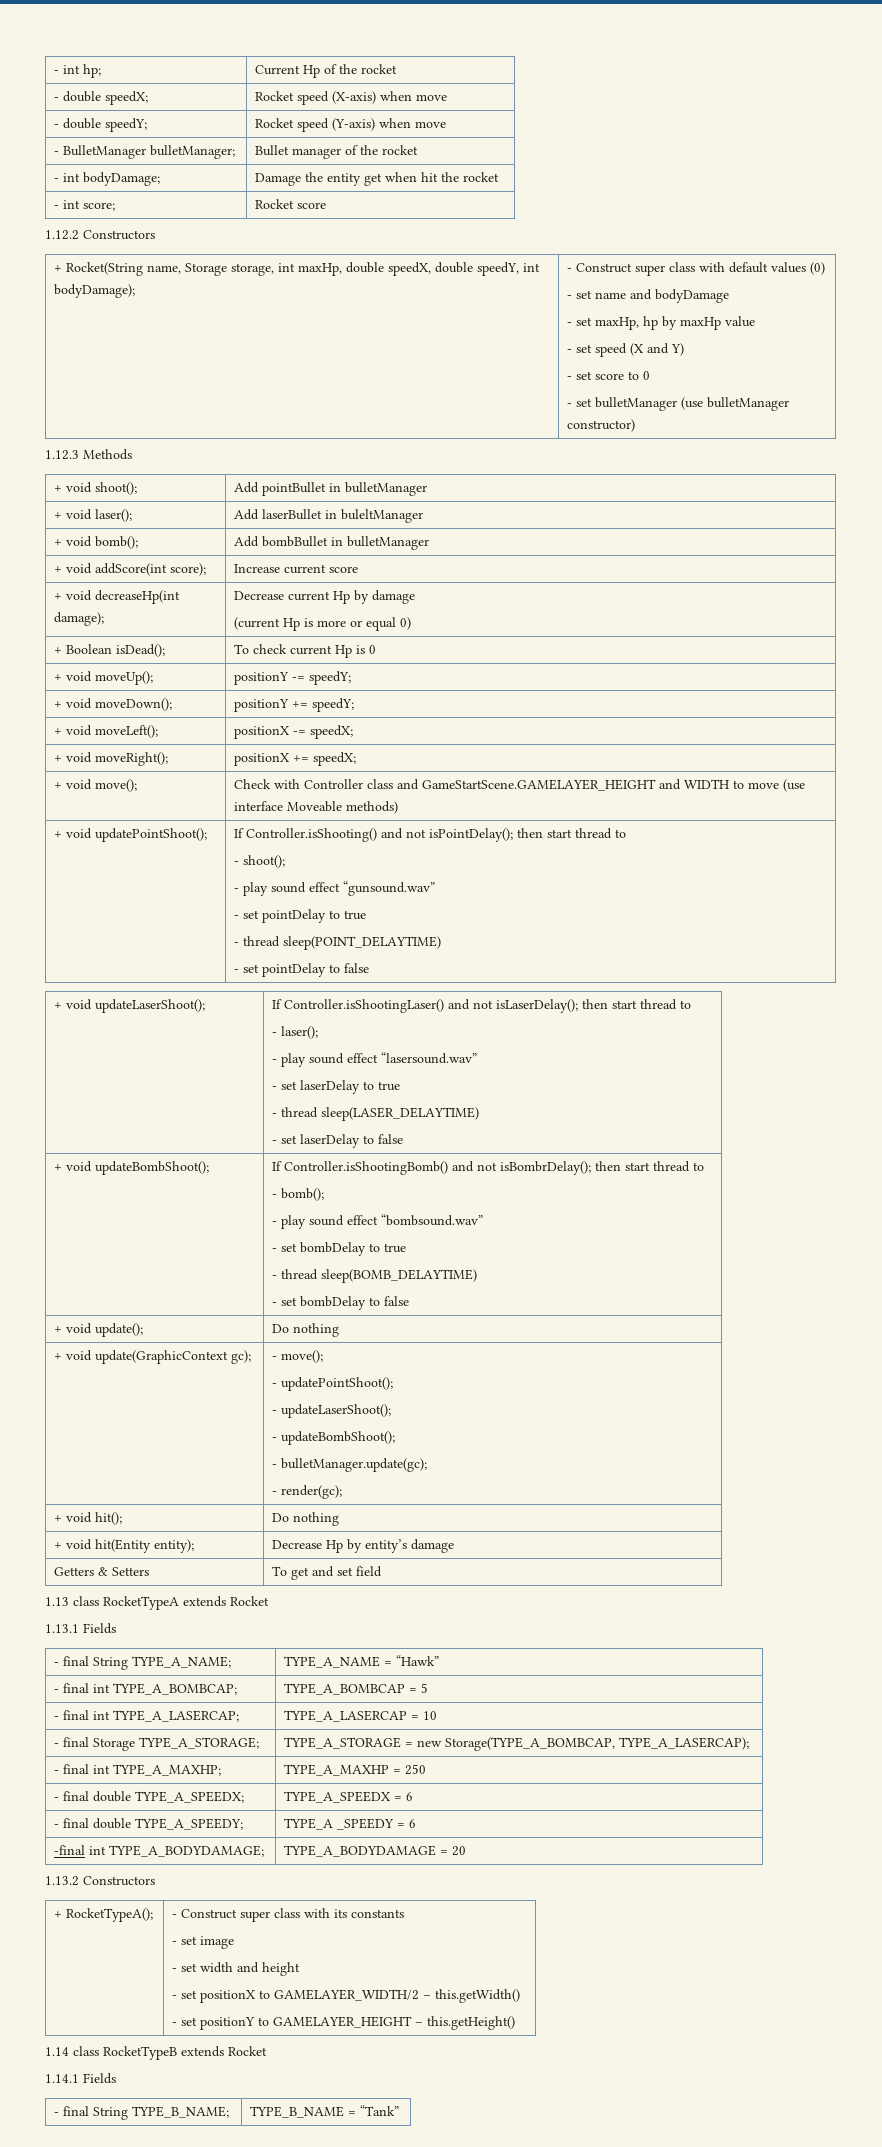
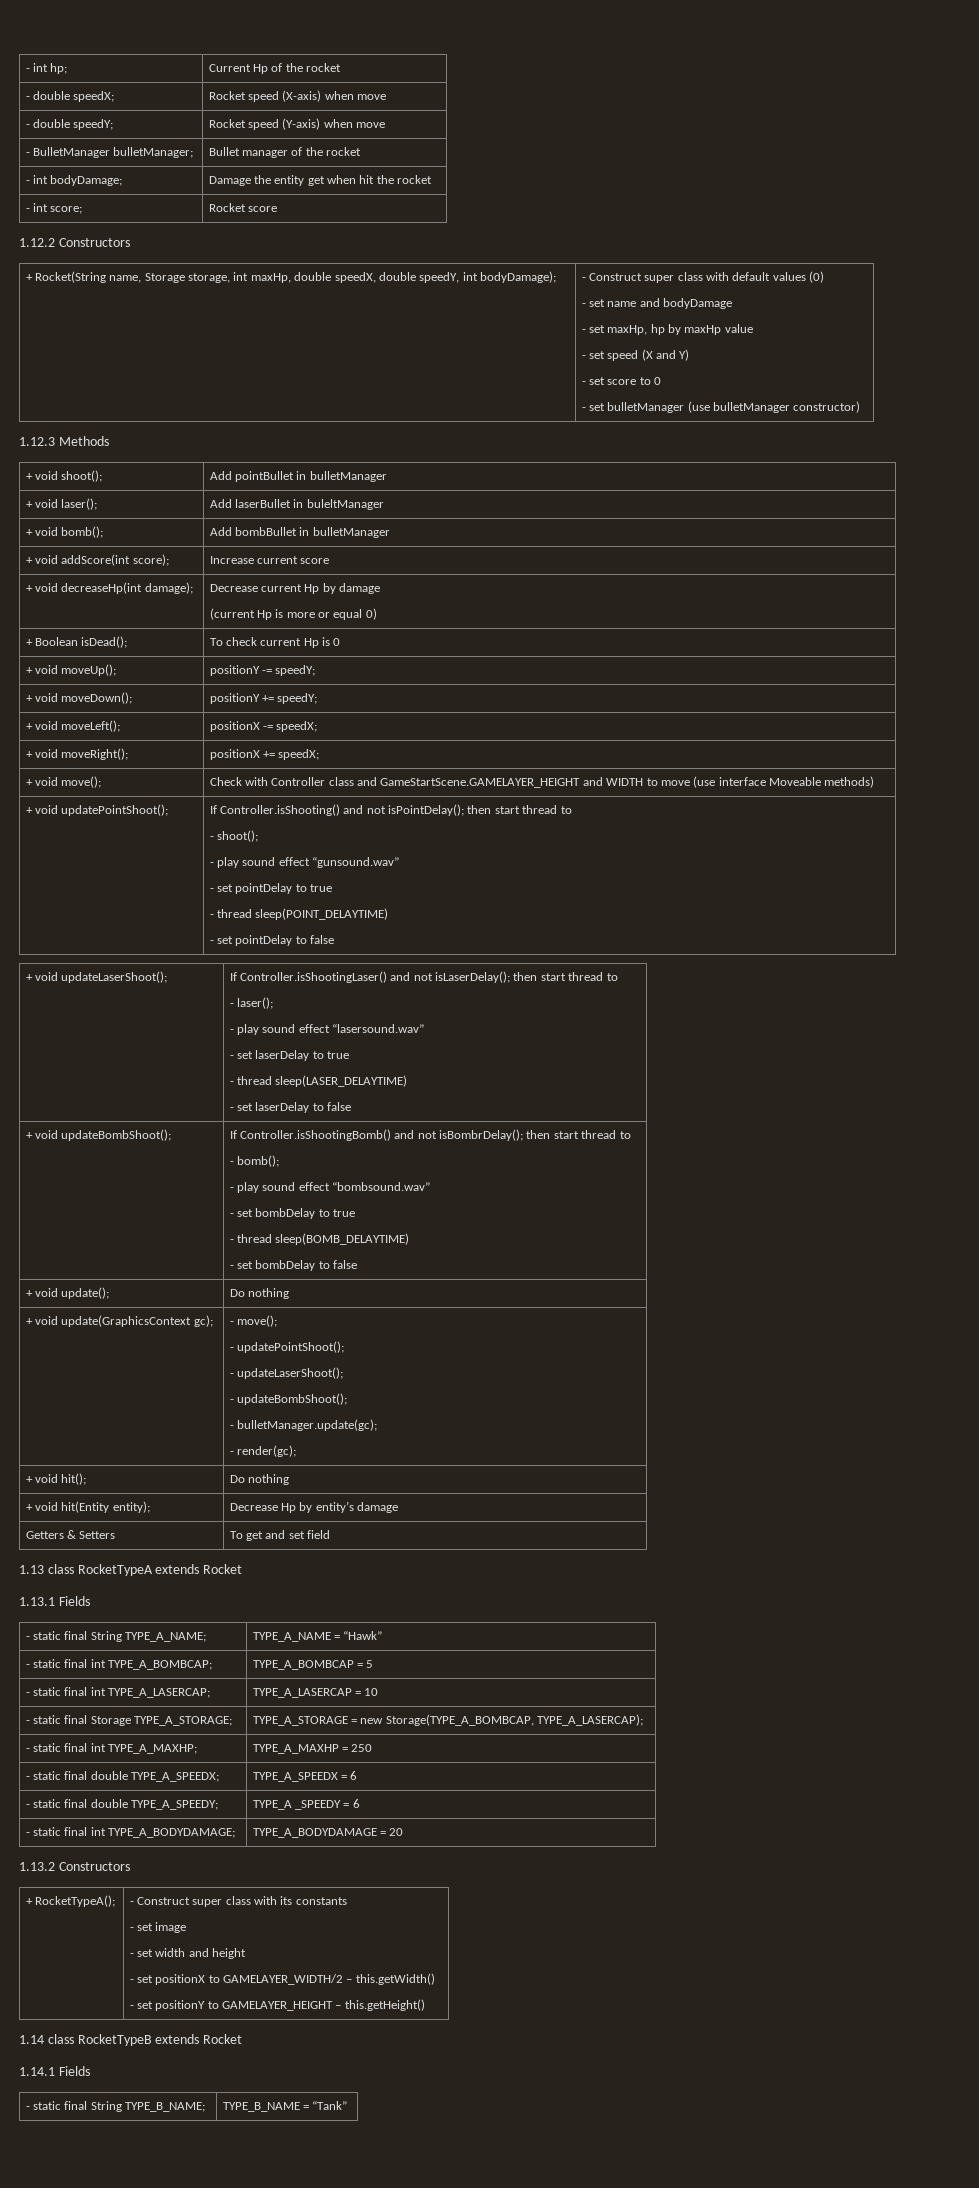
[94,1350,228,1364] update(GraphicContext -> [61,1315,192,1327] update(GraphicsContext
(59, 1664) none -> [32,1631,61,1640] static
(59, 1691) none -> [32,1659,61,1668] static
(59, 1718) none -> [32,1687,61,1696] static
(59, 1745) none -> [32,1715,61,1724] static
(59, 1772) none -> [32,1743,61,1752] static
(59, 1799) none -> [32,1771,61,1780] static
(59, 1826) none -> [32,1799,61,1808] static
[53,1845,85,1855] -final -> [25,1827,88,1836] - static final
(59, 2114) none -> [32,2101,61,2110] static

